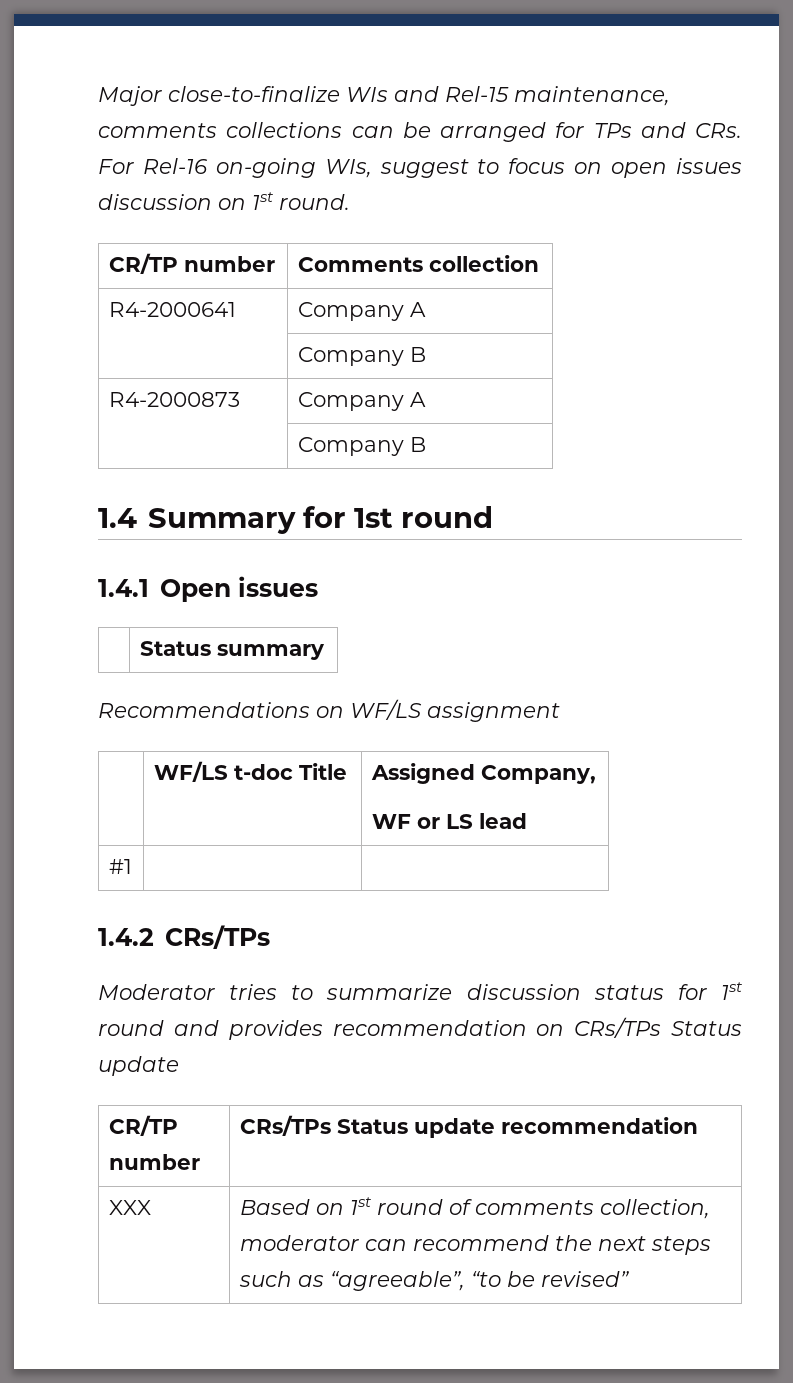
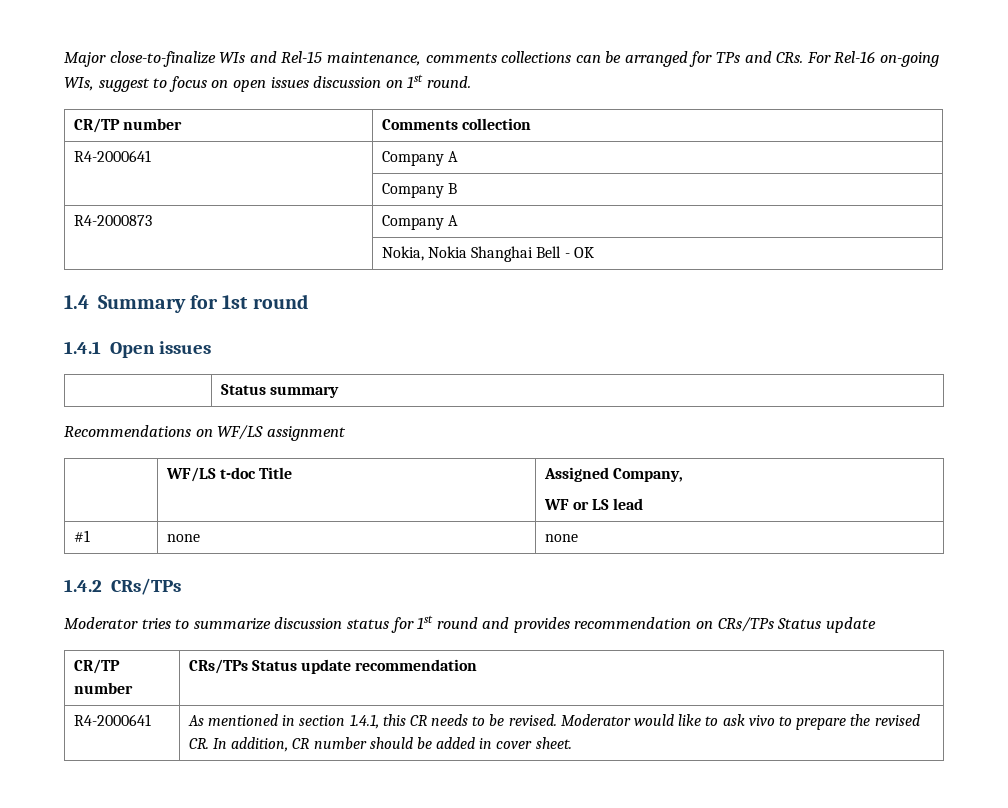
[297,437,426,456] Company B -> [381,246,594,262] Nokia, Nokia Shanghai Bell - OK
(132, 866) | -> [166,534,200,542] [544,534,578,542] none | none
[108,1200,151,1215] [239,1197,710,1219] [239,1235,711,1255] [238,1271,629,1291] XXX | Based on 1st round of comments collection, moderator can recommend the next steps such as “agreeable”, “to be revised” -> [73,714,151,726] [187,714,920,730] [188,737,572,752] R4-2000641 | As mentioned in section 1.4.1, this CR needs to be revised. Moderator would like to ask vivo to prepare the revised CR. In addition, CR number should be added in cover sheet.

